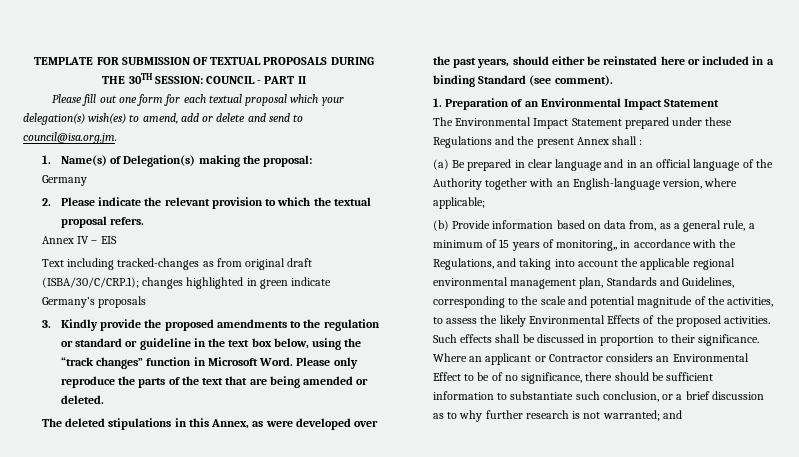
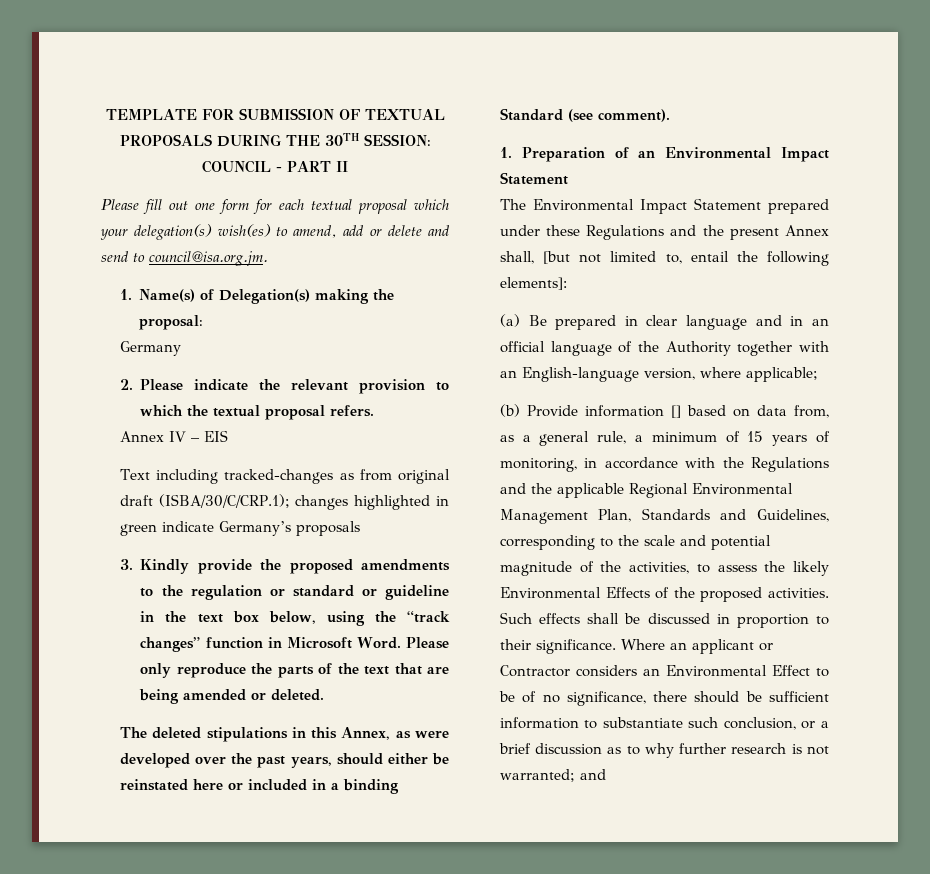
[612,136,643,145] shall : -> [499,251,829,266] [499,277,567,290] shall, [but not limited to, entail the following elements]:
(554, 224) none -> [670,405,681,418] []
[556,240,618,251] monitoring,, -> [499,458,577,472] monitoring,
[433,258,735,270] [433,277,604,289] Regulations, and taking into account the applicable regional environmental management plan, -> [751,457,829,472] [499,483,793,498] [499,509,632,524] Regulations and the applicable Regional Environmental Management Plan,

